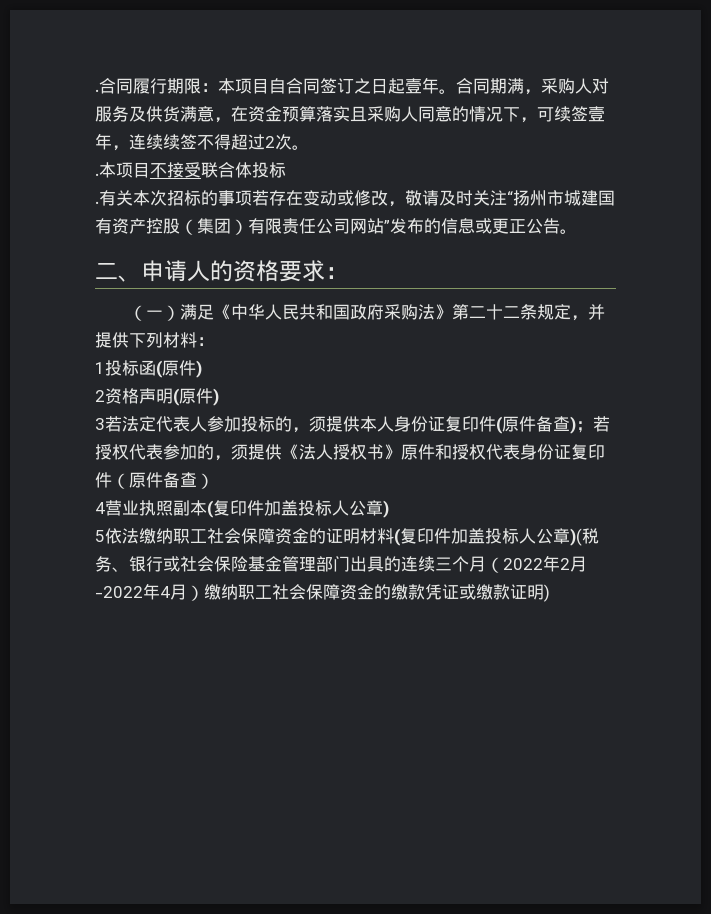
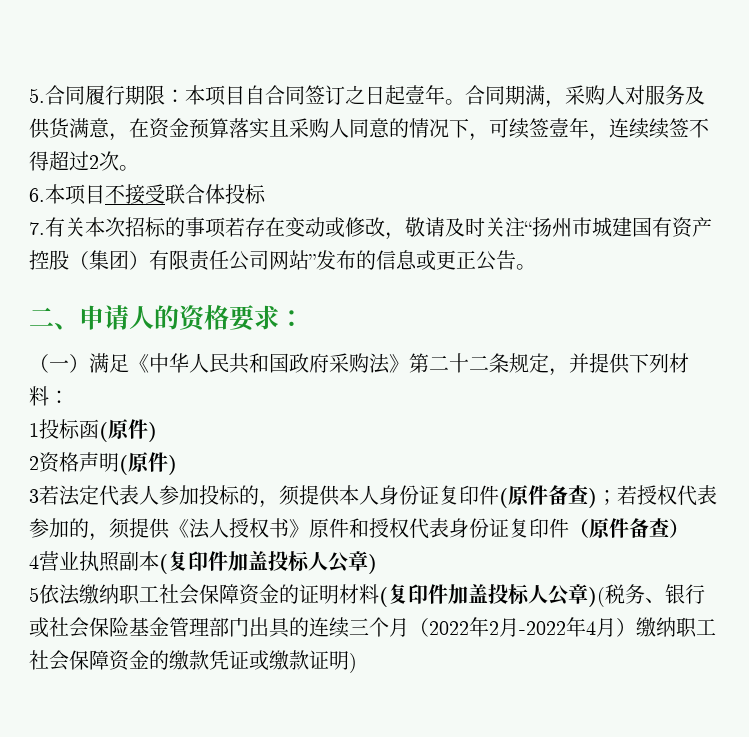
[95,89,99,92] . -> [29,88,45,103] 5.
[95,173,99,176] . -> [29,188,45,202] 6.
[95,201,99,204] . -> [29,222,45,235] 7.

